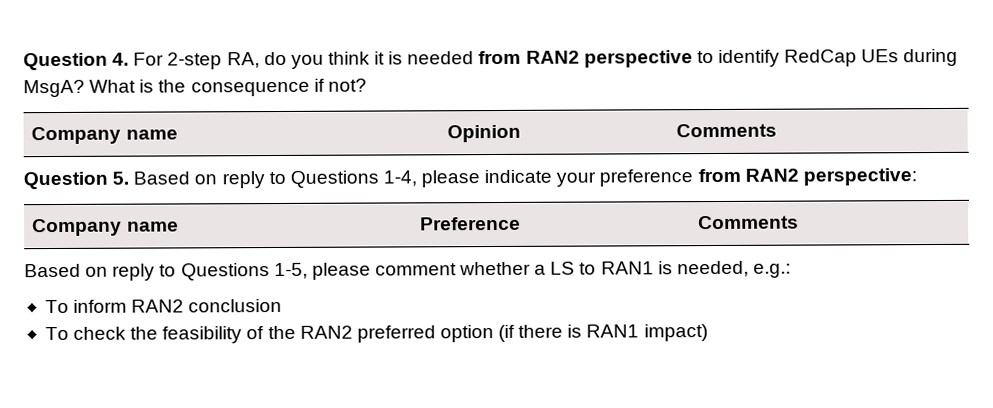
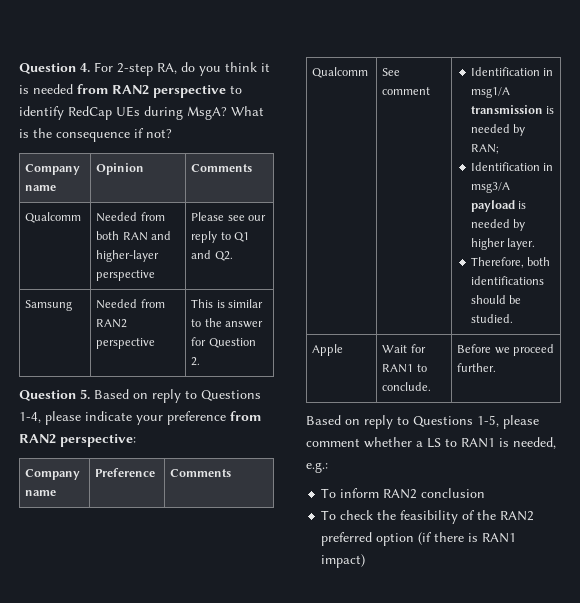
(778, 130) none -> [25,212,82,223] [96,212,165,222] [96,231,172,241] [96,250,160,262] [96,270,156,281] [191,212,267,221] [191,231,250,243] [191,250,233,261] [25,300,73,311] [96,299,165,309] [96,319,128,328] [96,338,156,349] [191,299,264,308] [191,318,264,328] [191,337,256,348] [191,357,201,366] // Qualcomm | Needed from both RAN and higher-layer perspective | Please see our reply to Q1 and Q2. // Samsung | Needed from RAN2 perspective | This is similar to the answer for Question 2.
(800, 222) none -> [312,67,369,78] [382,68,401,76] [382,87,431,95] [471,67,554,76] [471,87,511,98] [471,105,555,114] [471,124,526,136] [471,144,500,154] [471,162,554,171] [471,182,511,193] [471,200,527,212] [471,219,526,231] [471,238,536,250] [471,257,551,268] [471,276,545,285] [471,295,522,304] [471,314,514,323] [312,344,344,356] [382,344,426,353] [382,364,427,373] [382,382,432,391] [457,344,555,356] [457,363,497,372] // Qualcomm | See comment | Identification in msg1/A transmission is needed by RAN; // Identification in msg3/A payload is needed by higher layer. // Therefore, both identifications should be studied. // Apple | Wait for RAN1 to conclude. | Before we proceed further.

